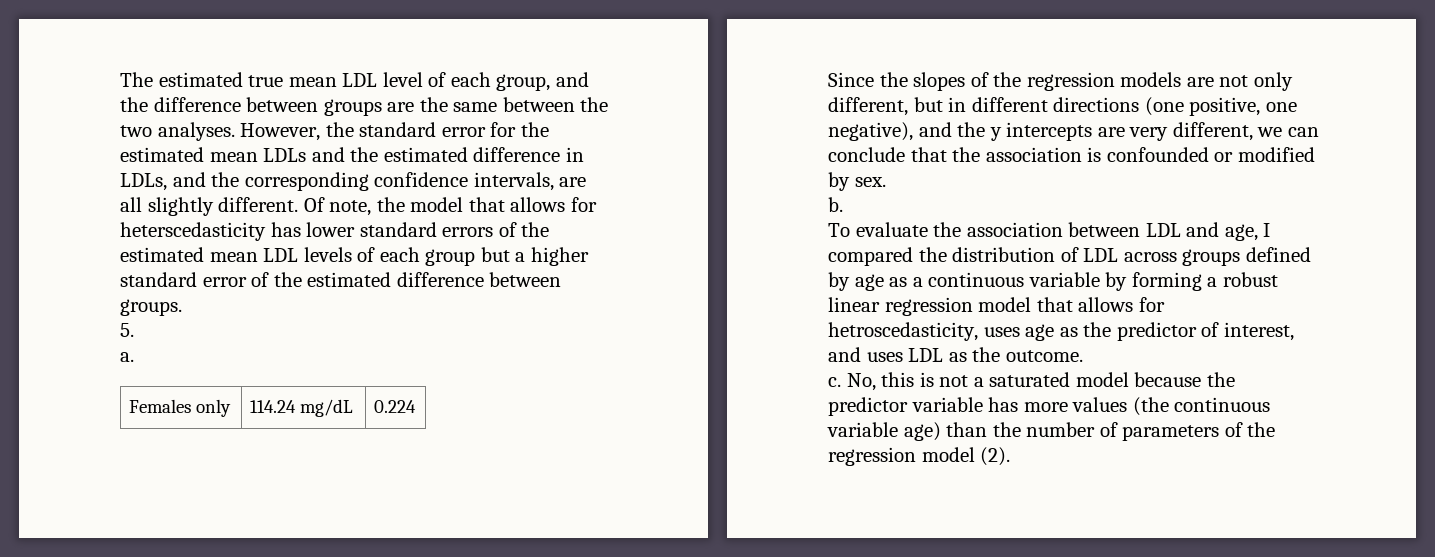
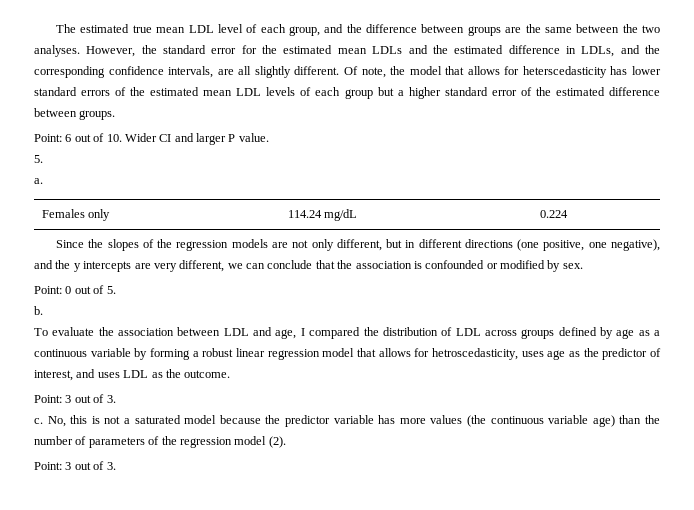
(182, 307) none -> [34,133,269,145] // Point: 6 out of 10. Wider CI and larger P value.
(886, 182) none -> [34,285,116,294] // Point: 0 out of 5.
(1083, 356) none -> [34,394,116,403] // Point: 3 out of 3.
(1011, 456) none -> [34,461,116,470] // Point: 3 out of 3.

